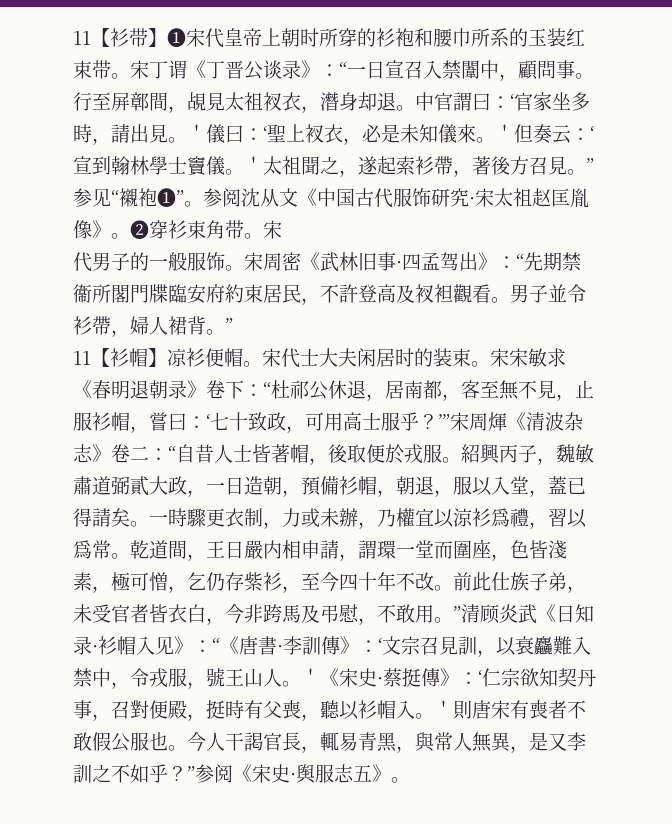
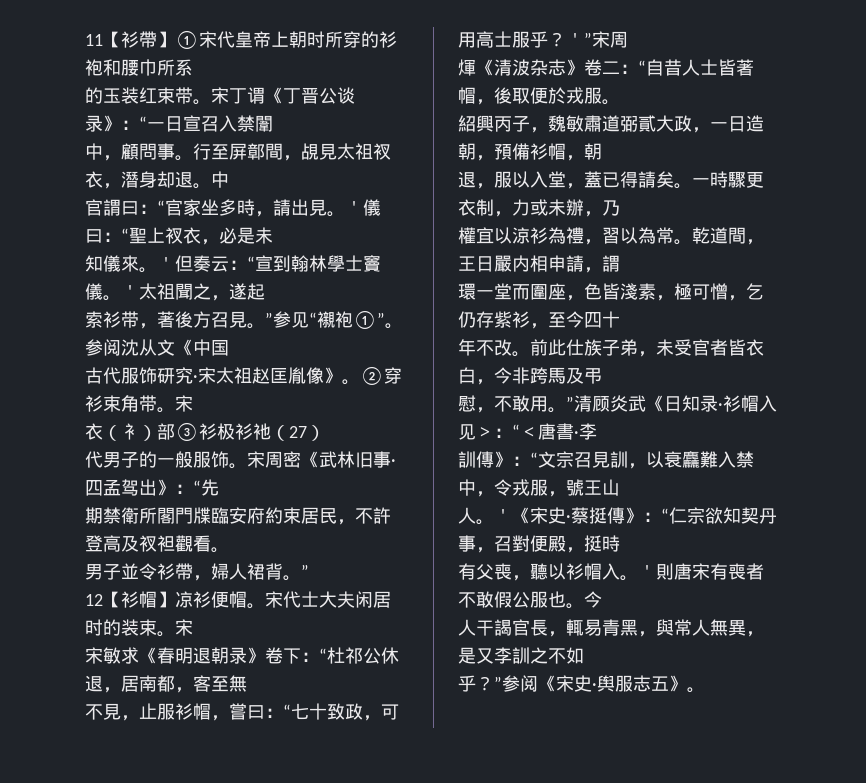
[73,28,186,47] 11【衫带】❶ -> [85,30,199,49] 11【衫帶】①
(509, 37) none -> (193, 67) //
(480, 69) none -> (273, 123) //
(434, 101) none -> (229, 179) //
[510,94,514,109] ‘ -> [157,200,165,214] “
[263,126,267,141] ‘ -> [121,228,129,242] “
(419, 133) none -> (273, 235) //
[590,126,594,141] ‘ -> [247,256,255,270] “
[396,156,453,175] 索衫帶 -> [85,311,139,328] // 索衫带
[157,188,184,207] ❶” -> [353,310,385,329] ①”
(355, 197) none -> (229, 348) //
[130,220,149,239] ❷ -> [360,366,384,385] ②
(282, 229) none -> [85,422,325,441] // 衣（衤）部③衫极衫衪（27）
[543,252,581,271] [73,284,92,303] 期禁衞 -> [85,507,139,524] // 期禁衛
(510, 300) none -> (229, 550) //
[73,351,91,365] 11 -> [85,594,103,606] 12
(509, 357) none -> (193, 627) //
(519, 390) none -> (247, 683) //
[206,414,210,429] ‘ -> [283,704,291,718] “
[438,412,488,431] ’”宋周 -> [566,31,628,48] ＇”宋周 //
(461, 460) none -> (620, 102) //
(415, 485) none -> (602, 151) //
(396, 518) none -> (620, 208) //
[491,508,510,527] 爲 -> [548,227,566,244] 為
[73,540,92,559] 爲 -> [638,227,656,244] 為
(377, 549) none -> (620, 263) //
(377, 581) none -> (620, 319) //
(339, 614) none -> (602, 376) //
[174,636,239,654] 》：“《 -> [476,424,538,438] ＞：“＜
(302, 645) none -> (597, 431) //
[378,638,382,653] ‘ -> [530,452,538,466] “
(263, 677) none -> (620, 487) //
[478,670,482,685] ‘ -> [661,508,669,522] “
(244, 709) none -> (620, 543) //
(206, 742) none -> (602, 599) //
(149, 773) none -> (584, 655) //

